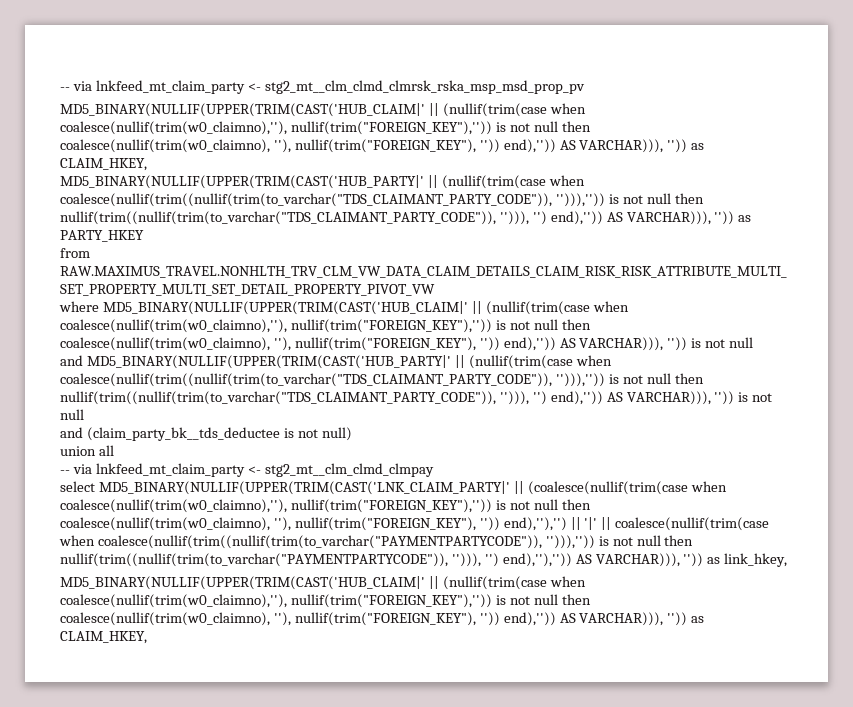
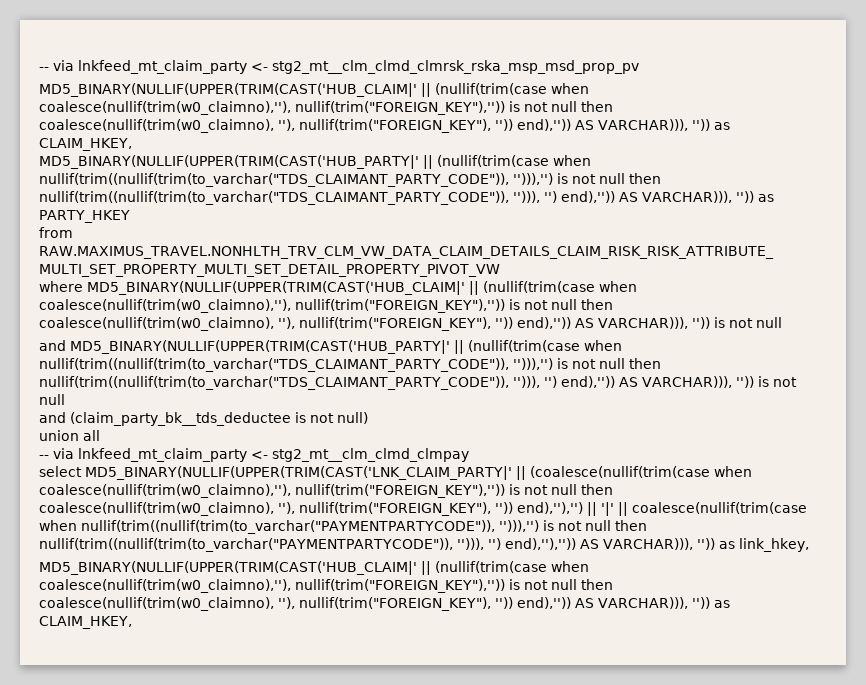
[60,193,605,207] coalesce(nullif(trim((nullif(trim(to_varchar("TDS_CLAIMANT_PARTY_CODE")), ''))),'')) -> [39,173,553,187] nullif(trim((nullif(trim(to_varchar("TDS_CLAIMANT_PARTY_CODE")), ''))),'')
[60,373,605,387] coalesce(nullif(trim((nullif(trim(to_varchar("TDS_CLAIMANT_PARTY_CODE")), ''))),'')) -> [39,358,553,372] nullif(trim((nullif(trim(to_varchar("TDS_CLAIMANT_PARTY_CODE")), ''))),'')
[97,535,595,549] coalesce(nullif(trim((nullif(trim(to_varchar("PAYMENTPARTYCODE")), ''))),'')) -> [81,520,539,534] nullif(trim((nullif(trim(to_varchar("PAYMENTPARTYCODE")), ''))),'')

